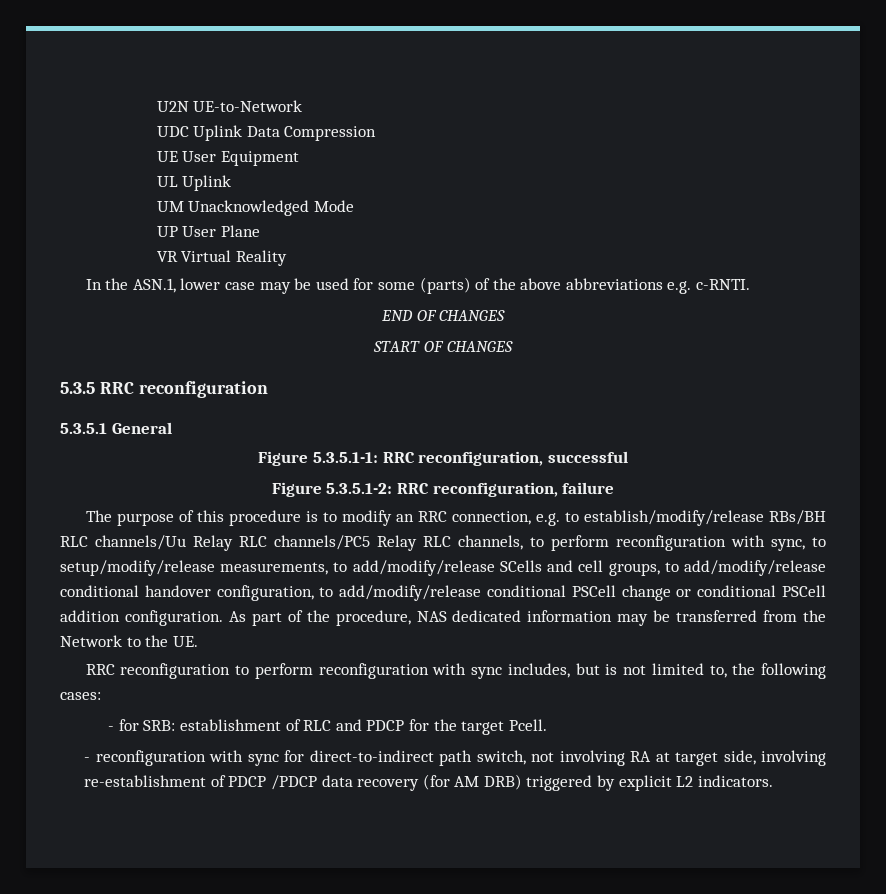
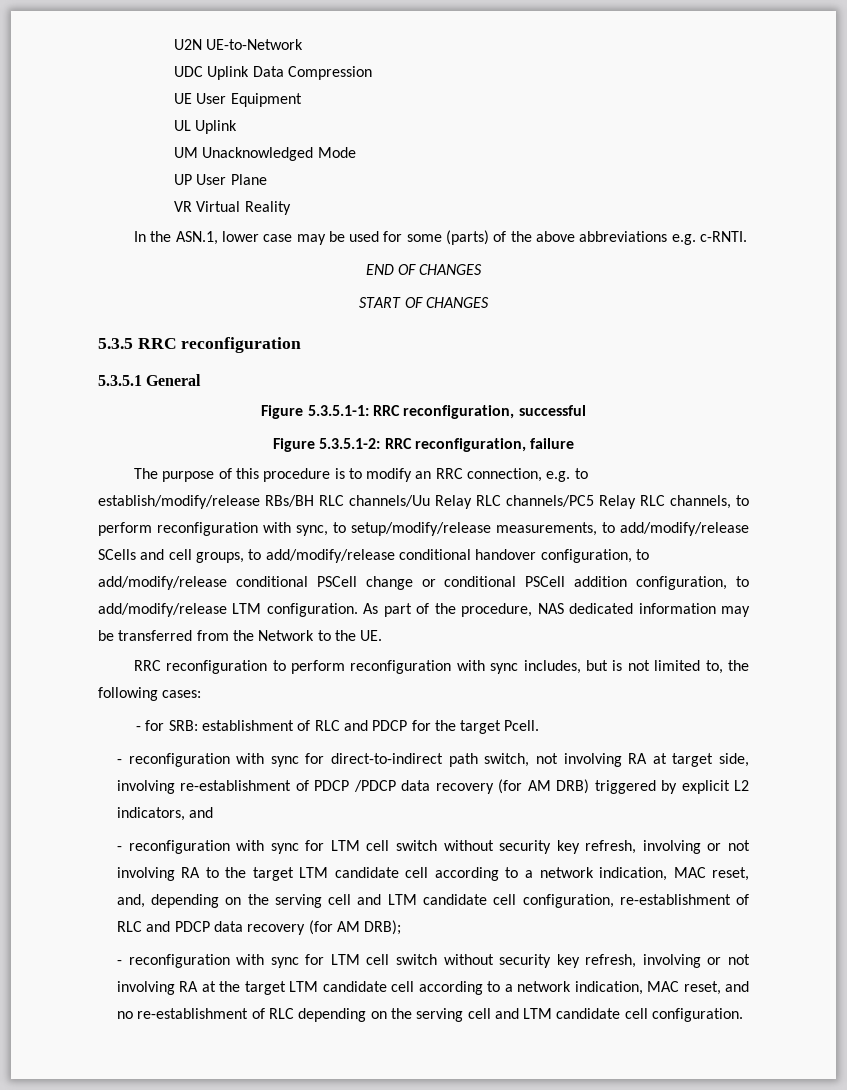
(120, 616) none -> [636,576,750,590] [98,603,262,617] configuration, to add/modify/release LTM
[697,775,773,787] indicators. -> [116,807,214,821] [116,840,750,854] [116,867,749,881] [116,894,750,908] [116,920,402,935] [116,954,750,968] [116,981,750,995] [116,1008,744,1022] indicators, and // - reconfiguration with sync for LTM cell switch without security key refresh, involving or not involving RA to the target LTM candidate cell according to a network indication, MAC reset, and, depending on the serving cell and LTM candidate cell configuration, re-establishment of RLC and PDCP data recovery (for AM DRB); // - reconfiguration with sync for LTM cell switch without security key refresh, involving or not involving RA at the target LTM candidate cell according to a network indication, MAC reset, and no re-establishment of RLC depending on the serving cell and LTM candidate cell configuration.

